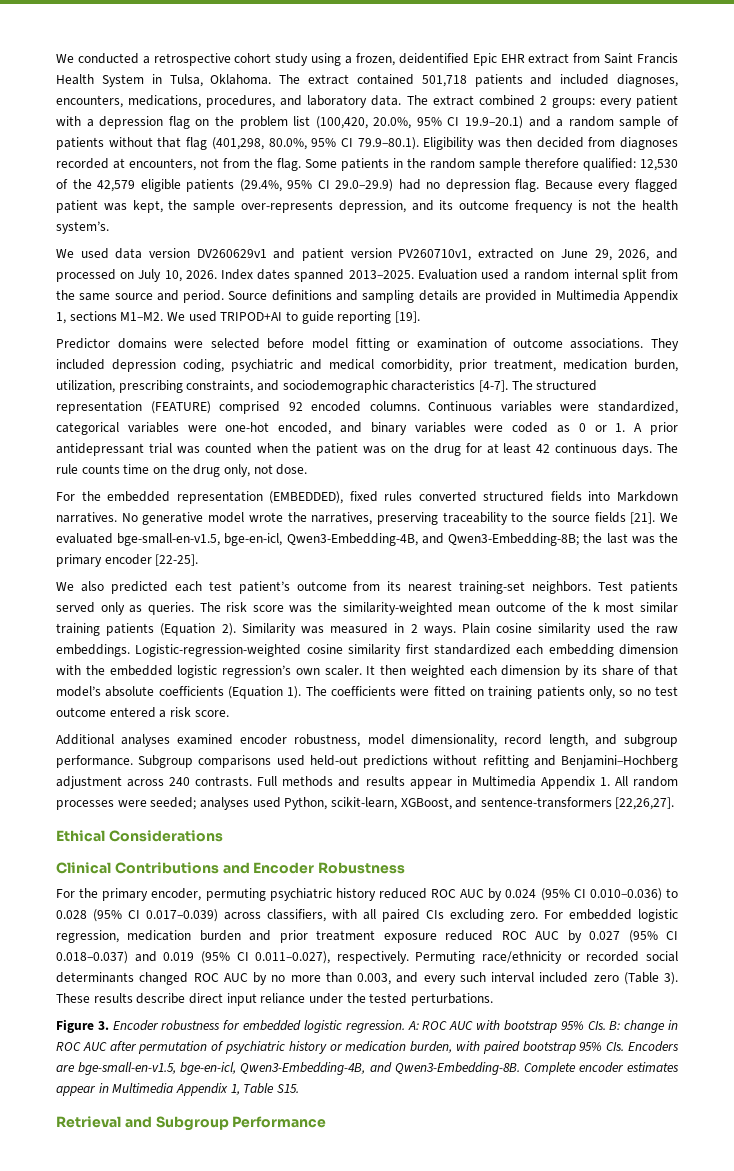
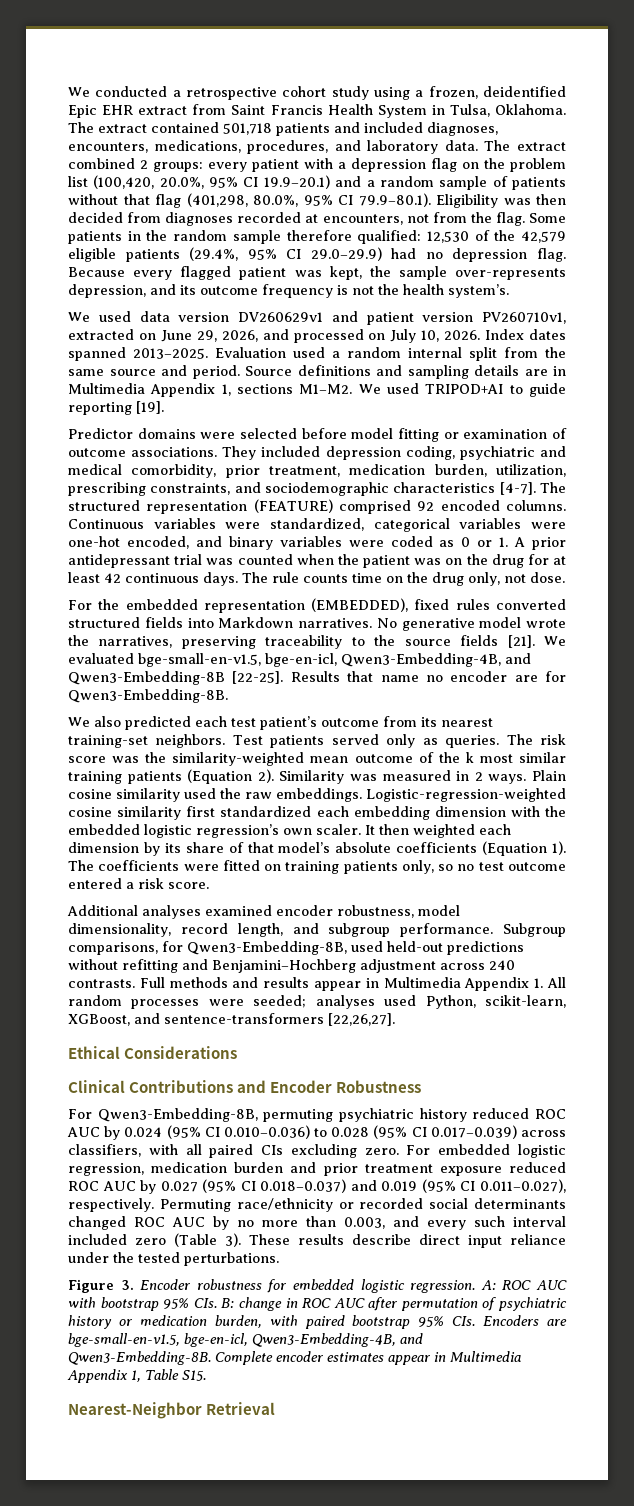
[485,290,538,303] provided -> (548, 372) none
[448,533,678,546] [56,554,199,567] Qwen3-Embedding-8B; the last was the primary encoder [22-25]. -> [68,671,566,685] [68,689,228,703] Qwen3-Embedding-8B [22-25]. Results that name no encoder are for Qwen3-Embedding-8B.
[198,755,272,768] comparisons -> [68,941,347,955] comparisons, for Qwen3-Embedding-8B,
[79,888,202,901] the primary encoder, -> [97,1108,258,1122] Qwen3-Embedding-8B,
[56,1116,327,1131] Retrieval and Subgroup Performance -> [68,1402,276,1419] Nearest-Neighbor Retrieval

